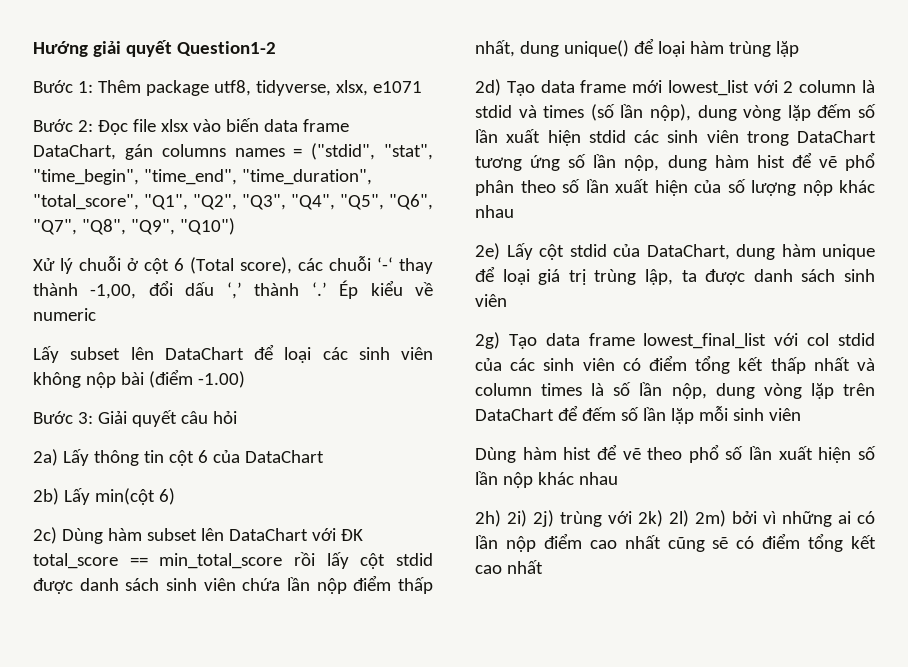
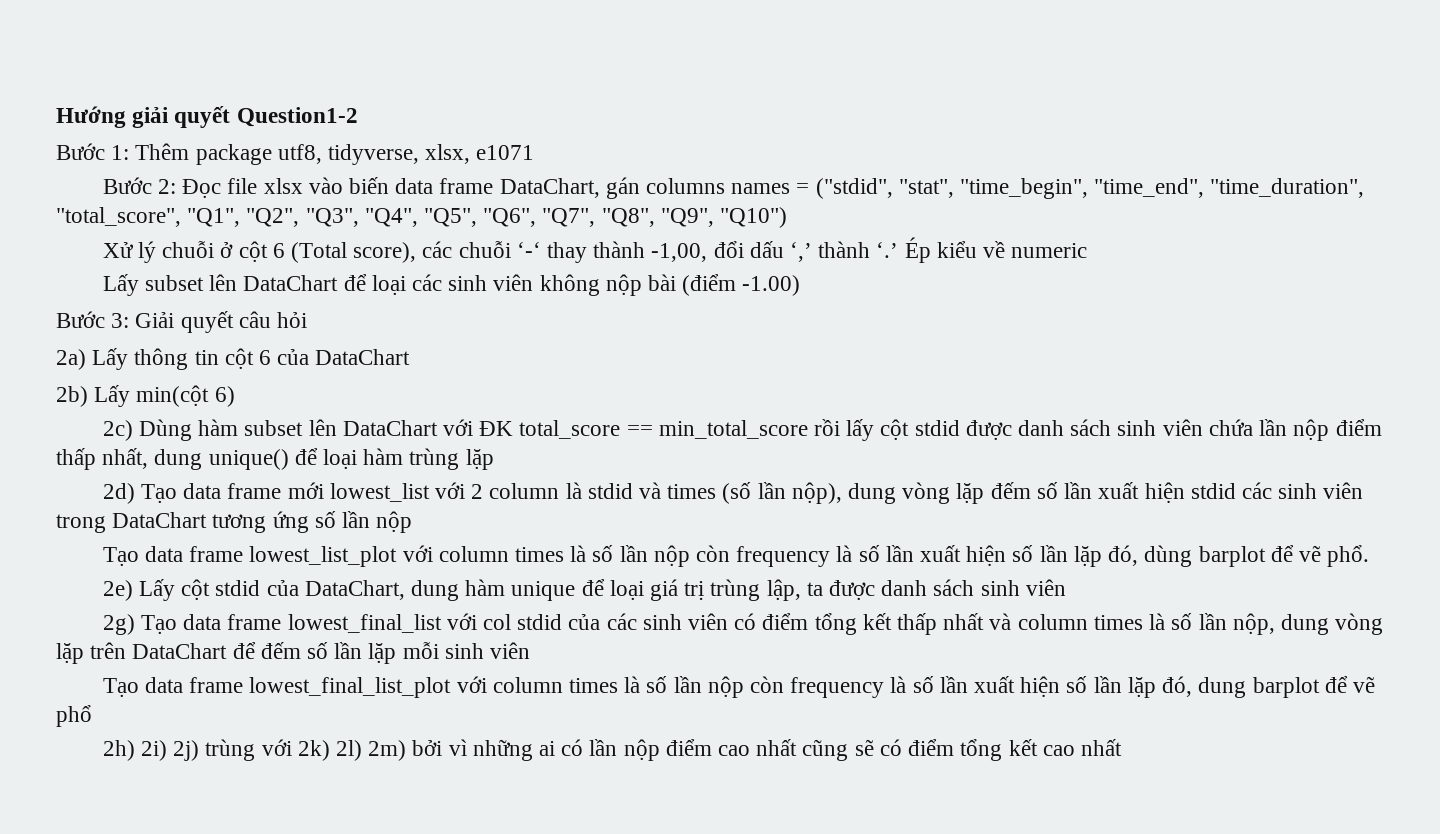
[624,152,875,171] [475,179,875,196] [475,205,514,218] nộp, dung hàm hist để vẽ phổ phân theo số lần xuất hiện của số lượng nộp khác nhau -> [376,511,413,533] [102,545,1370,567] nộp // Tạo data frame lowest_list_plot với column times là số lần nộp còn frequency là số lần xuất hiện số lần lặp đó, dùng barplot để vẽ phổ.
[475,444,876,463] [475,471,618,488] Dùng hàm hist để vẽ theo phổ số lần xuất hiện số lần nộp khác nhau -> [102,676,1375,698] [56,705,92,727] Tạo data frame lowest_final_list_plot với column times là số lần nộp còn frequency là số lần xuất hiện số lần lặp đó, dung barplot để vẽ phổ

